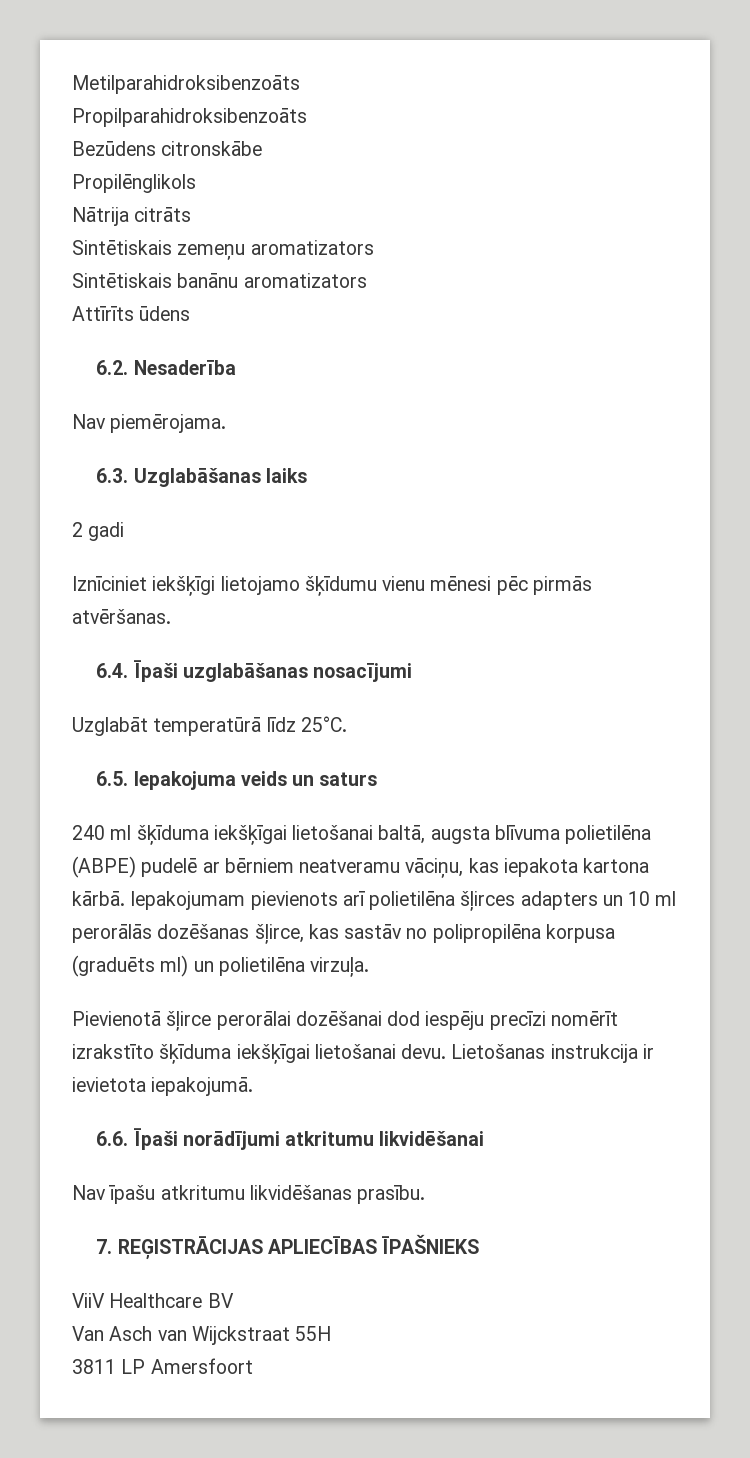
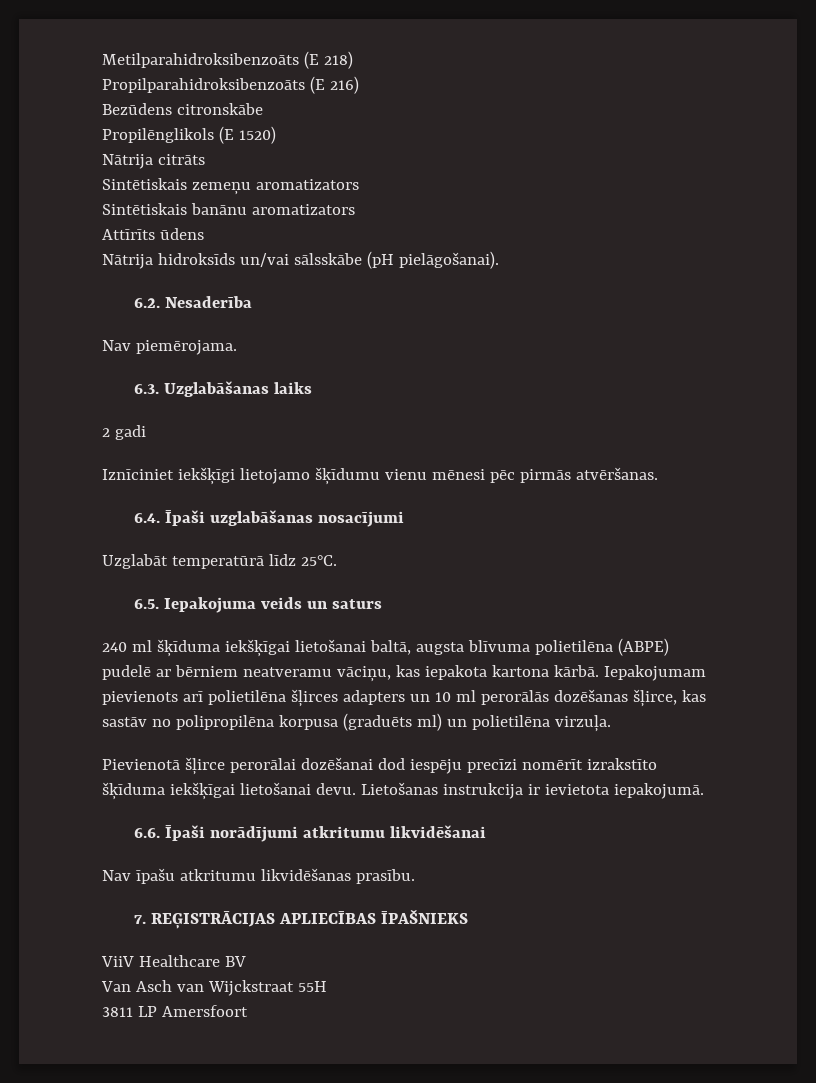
(300, 84) none -> [303,51,353,69] (E 218)
(307, 117) none -> [309,76,359,94] (E 216)
(196, 183) none -> [218,126,276,144] (E 1520)
(191, 313) none -> [102,251,499,269] // Nātrija hidroksīds un/vai sālsskābe (pH pielāgošanai).

